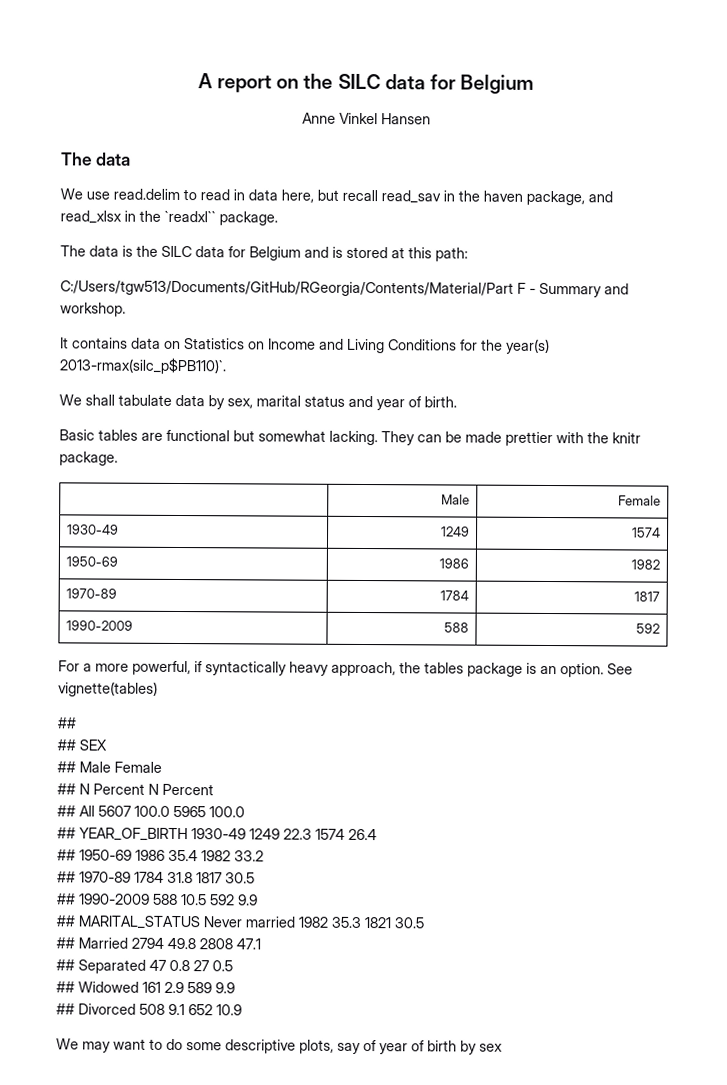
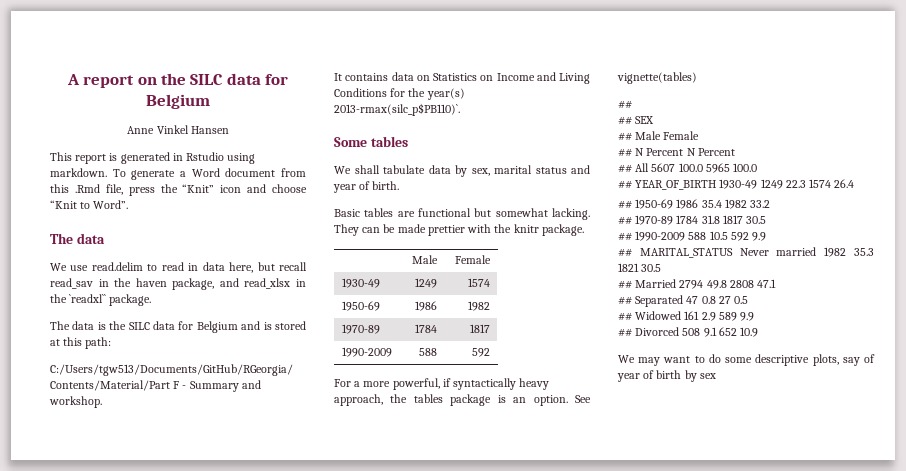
(431, 119) none -> [50,152,256,164] [50,168,306,180] [50,184,307,196] [50,200,129,209] // This report is generated in Rstudio using markdown. To generate a Word document from this .Rmd file, press the “Knit” icon and choose “Knit to Word”.
(226, 366) none -> [334,136,408,147] // Some tables

